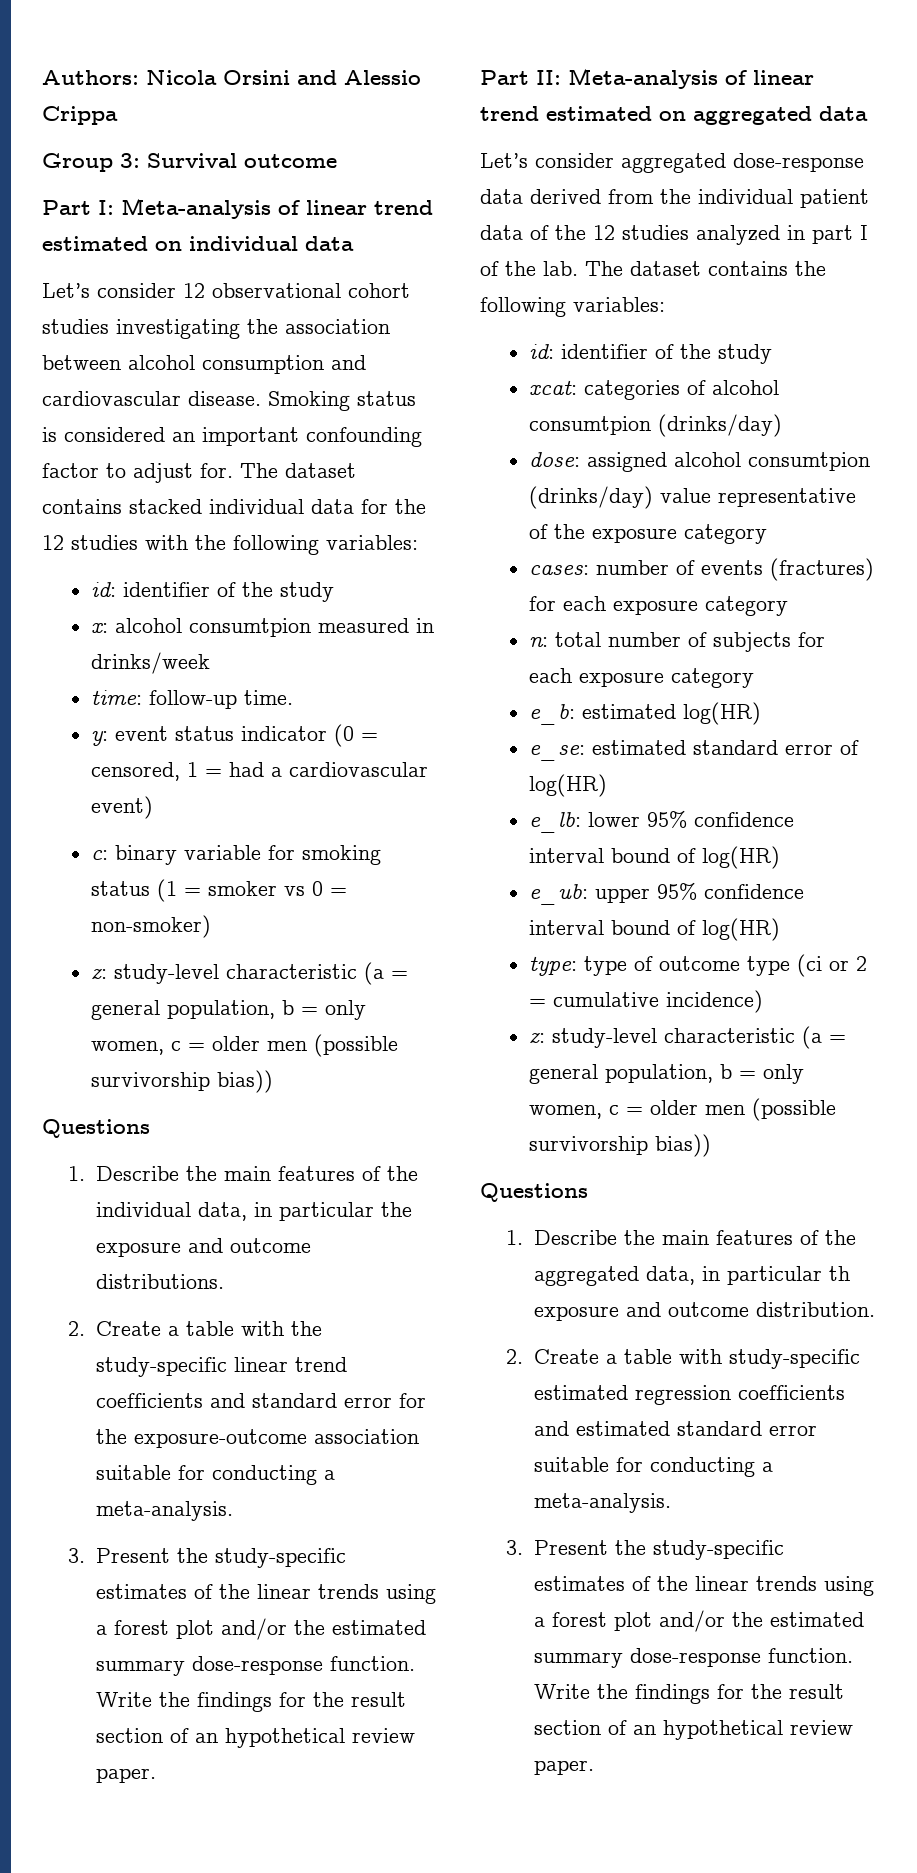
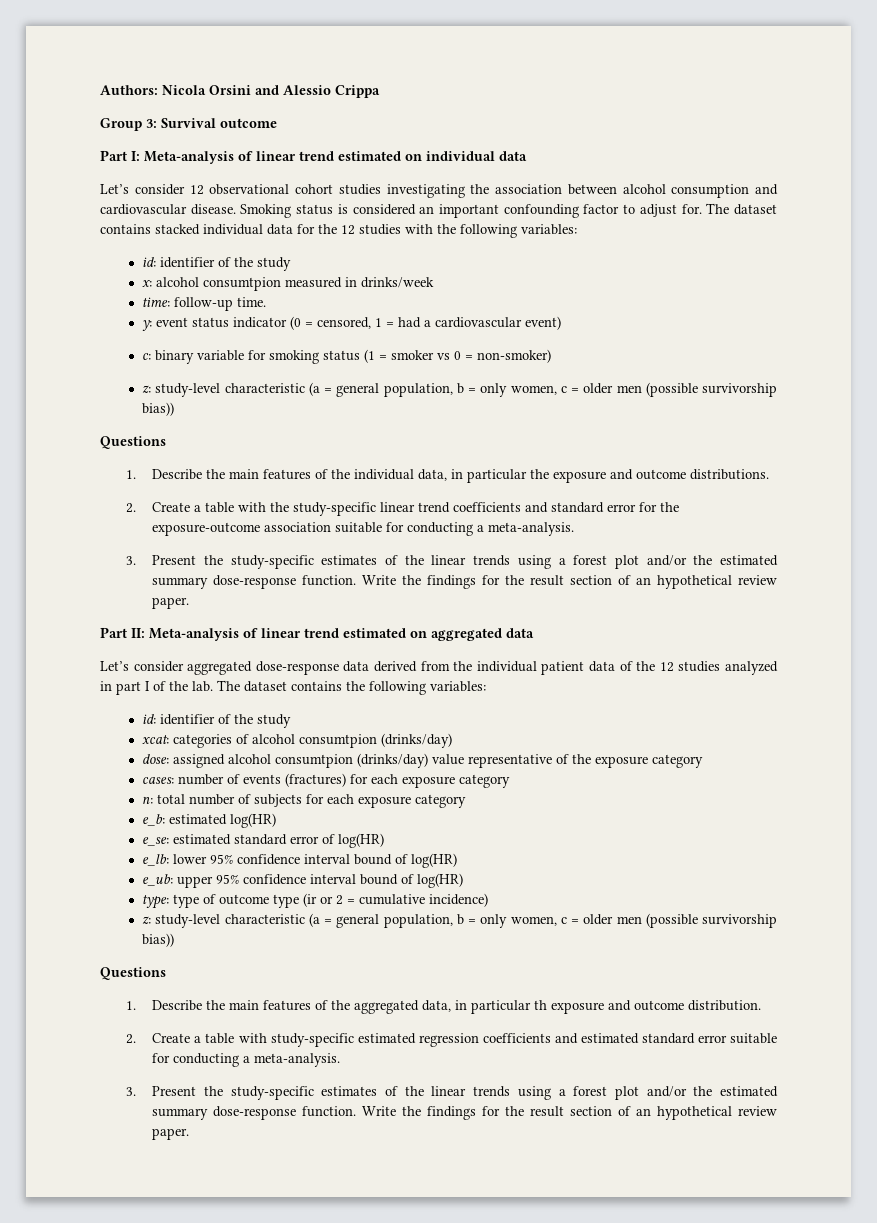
[797,954,823,977] (ci -> [303,893,318,907] (ir

